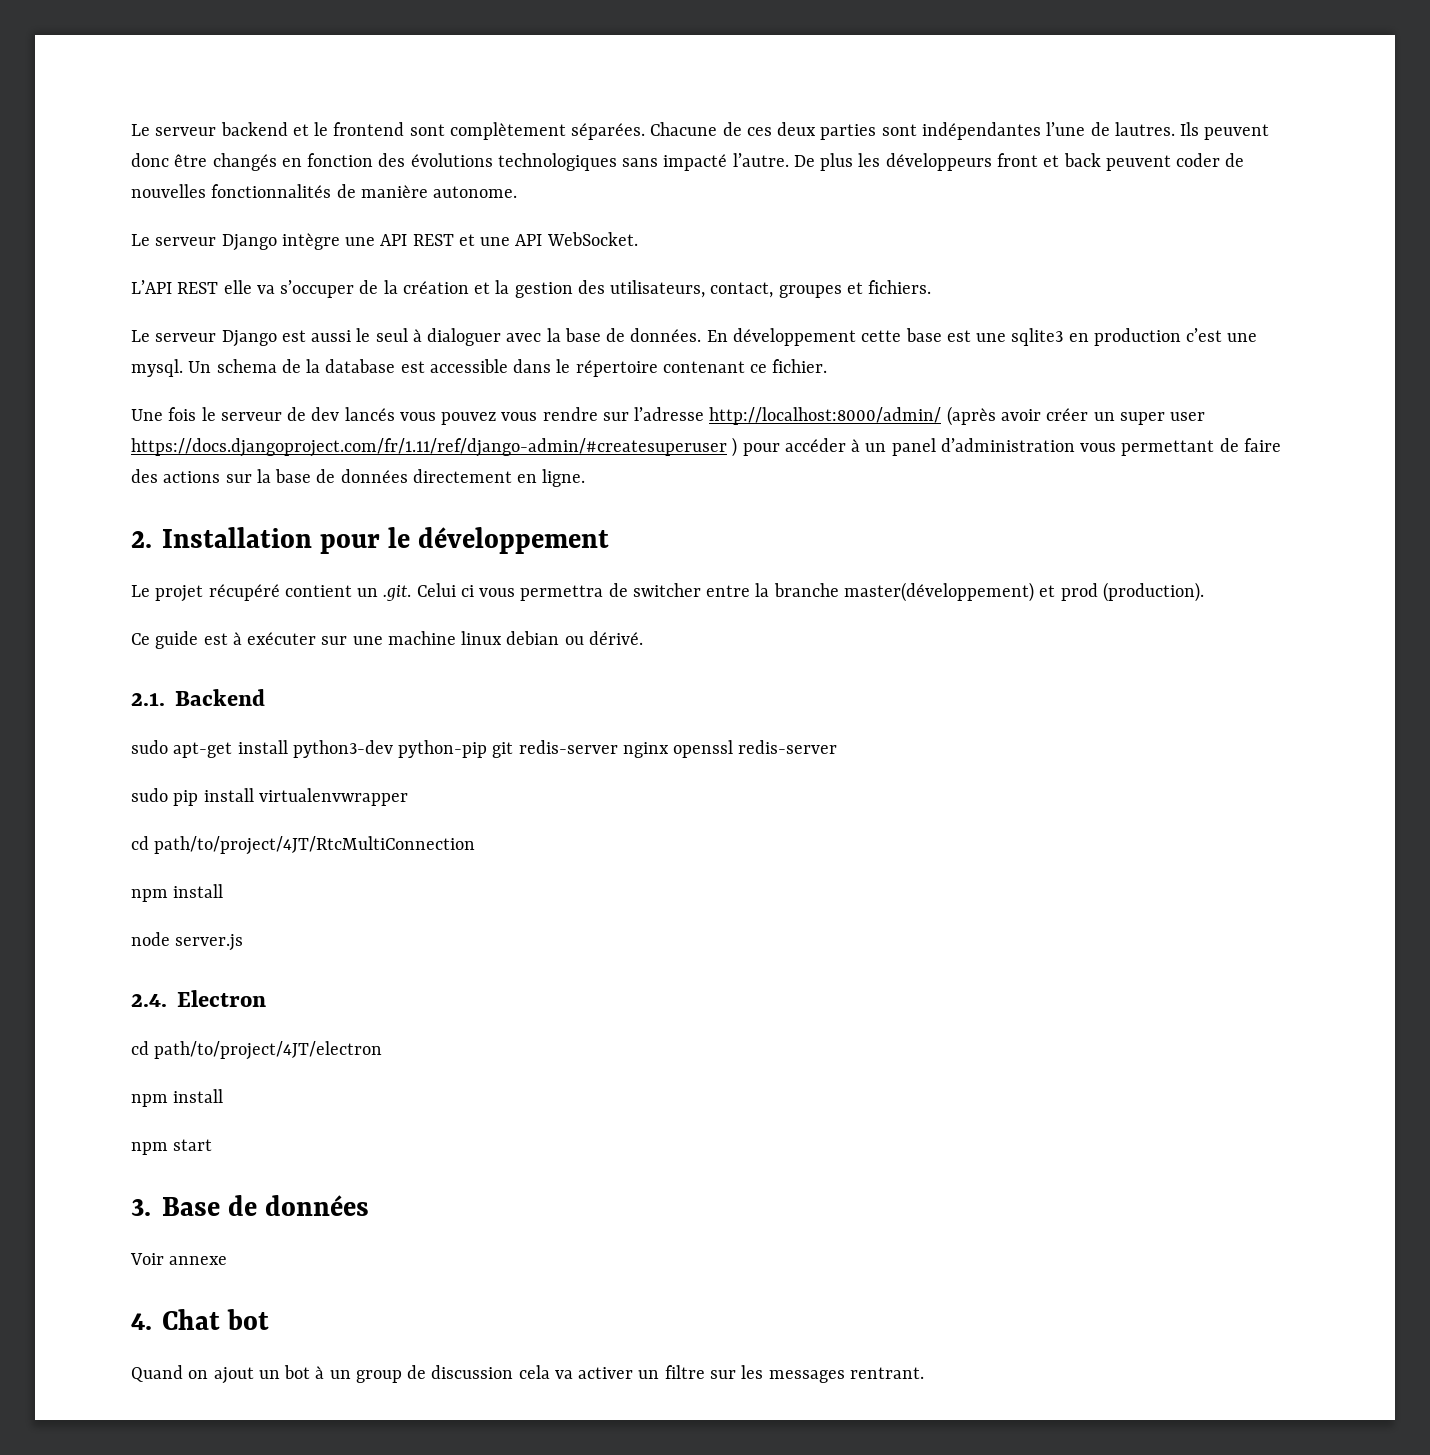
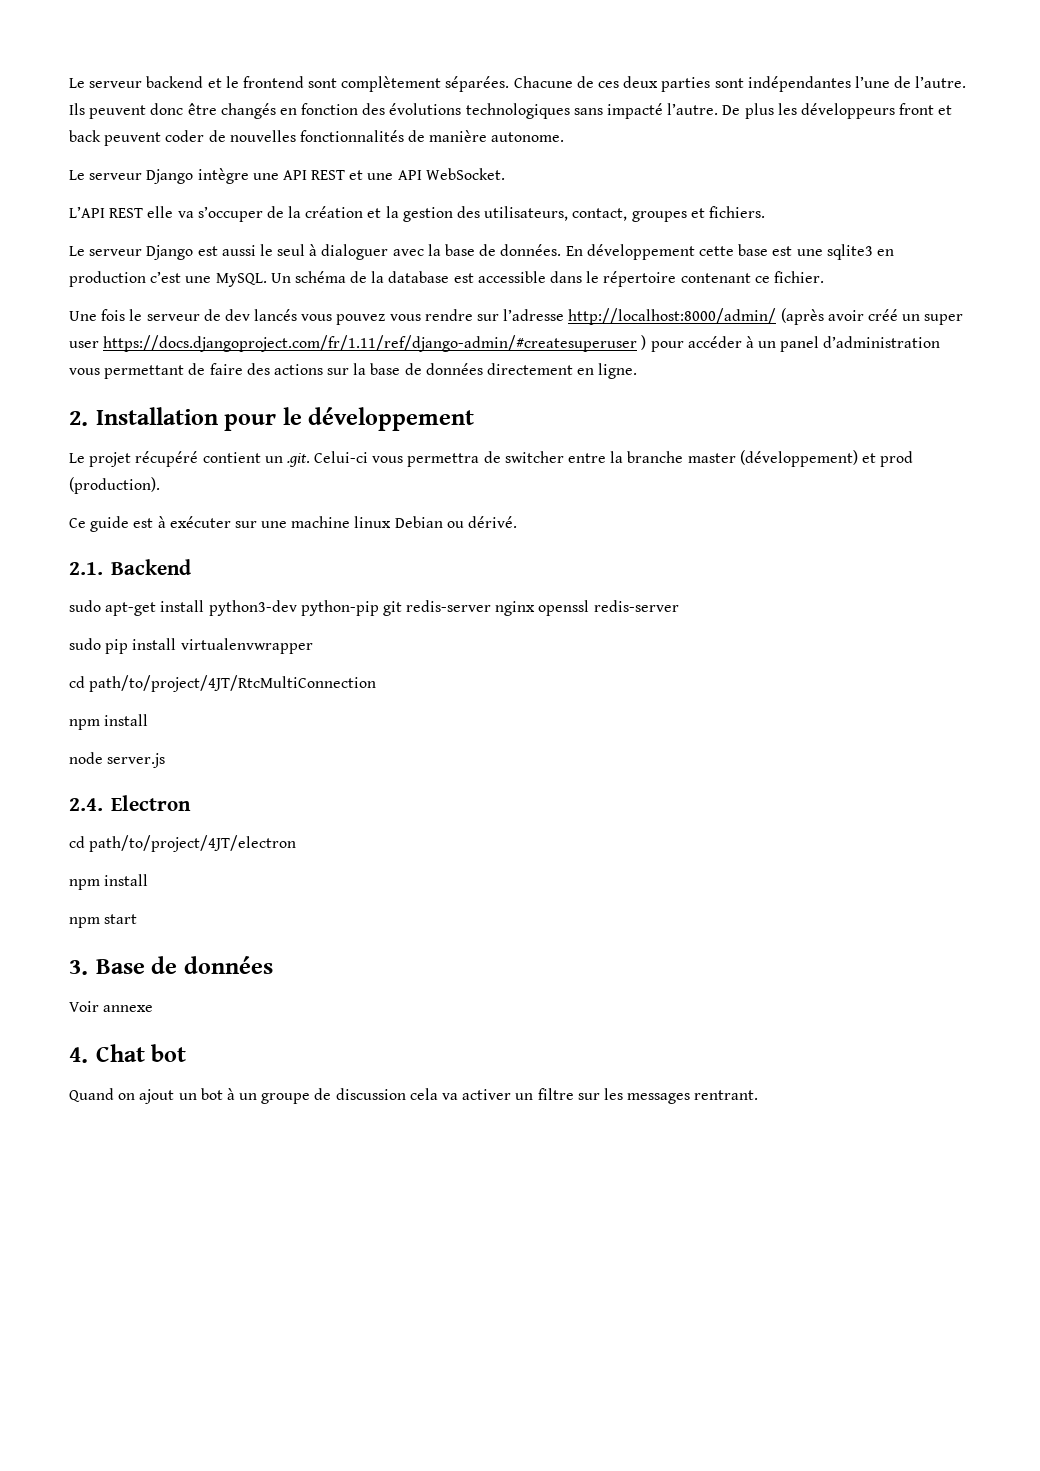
[1114,122,1175,136] lautres. -> [915,76,967,88] l’autre.
[131,359,277,377] mysql. Un schema -> [215,271,346,287] MySQL. Un schéma
[1046,408,1089,421] créer -> [867,309,898,321] créé
[416,583,474,597] Celui ci -> [314,451,369,463] Celui-ci
[843,582,1034,602] master(développement) -> [687,450,858,467] master (développement)
[506,631,560,645] debian -> [394,516,443,528] Debian
[355,1370,402,1383] group -> [261,1093,311,1104] groupe

